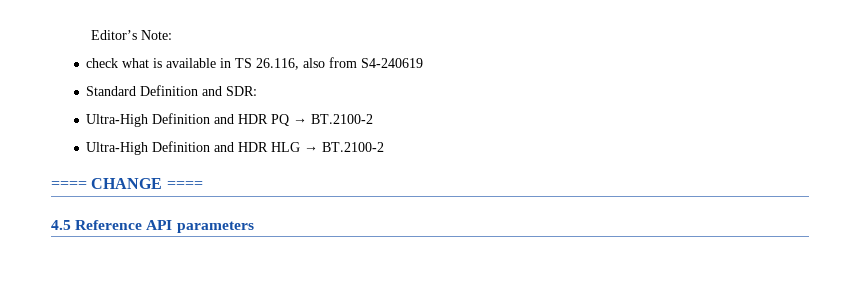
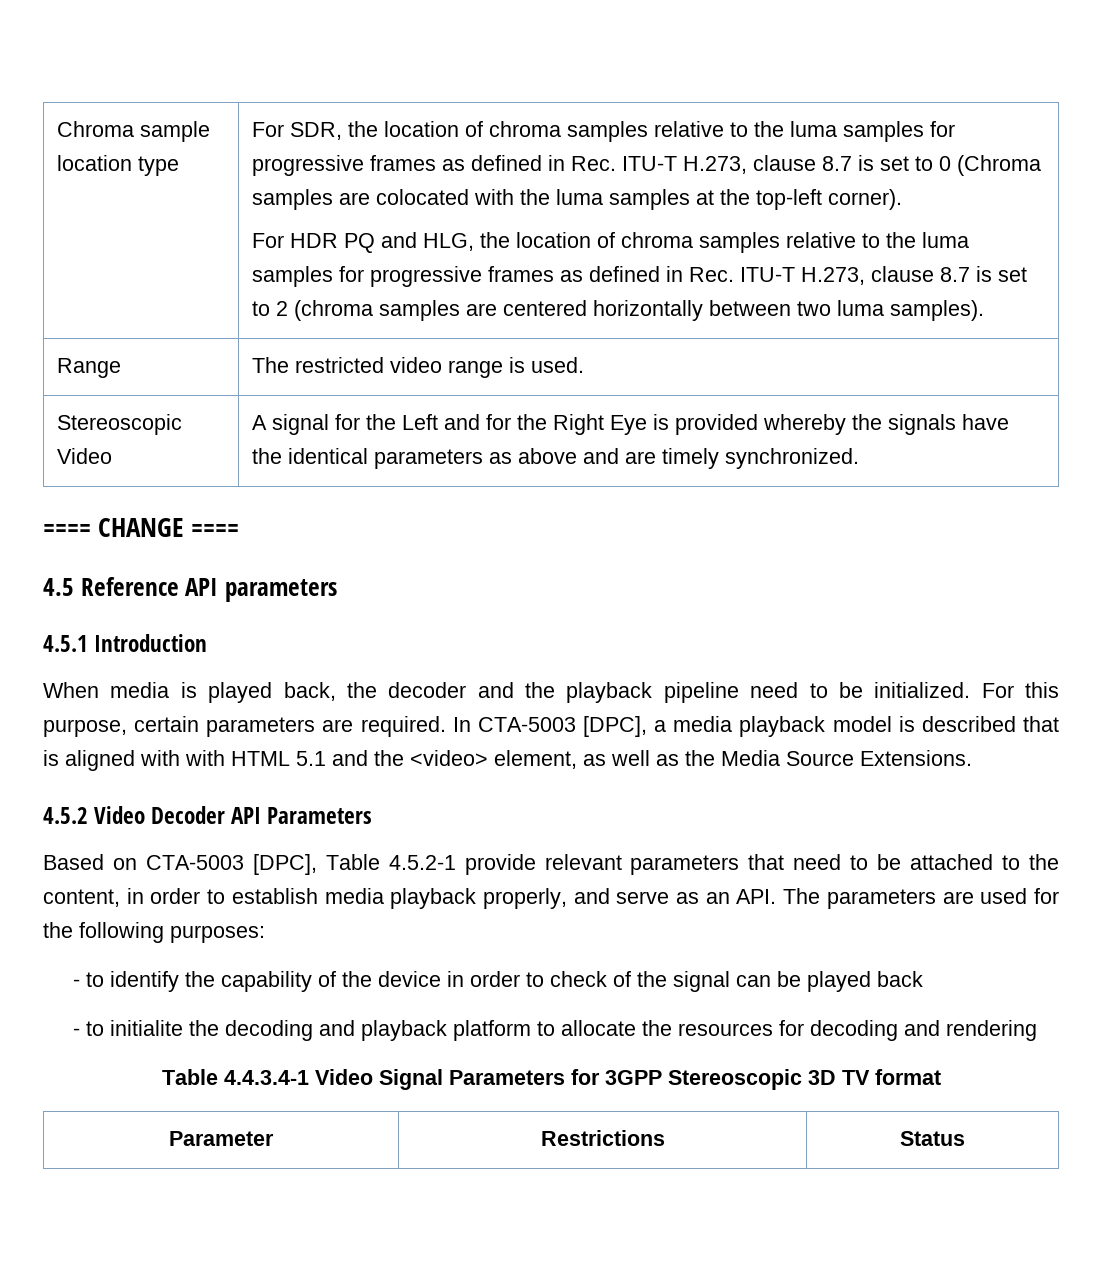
[90,30,172,40] [86,57,424,70] [86,85,258,96] [86,113,374,127] [86,141,385,155] Editor’s Note: // check what is available in TS 26.116, also from S4-240619 // Standard Definition and SDR: // Ultra-High Definition and HDR PQ → BT.2100-2 // Ultra-High Definition and HDR HLG → BT.2100-2 -> [57,121,211,142] [57,155,180,176] [252,121,956,142] [252,155,1042,176] [252,189,903,210] [252,232,970,253] [252,266,1028,287] [252,300,985,321] [57,358,122,378] [252,357,585,378] [57,414,183,435] [57,448,113,464] [252,414,1010,435] [252,448,860,469] Chroma sample location type | For SDR, the location of chroma samples relative to the luma samples for progressive frames as defined in Rec. ITU-T H.273, clause 8.7 is set to 0 (Chroma samples are colocated with the luma samples at the top-left corner). // For HDR PQ and HLG, the location of chroma samples relative to the luma samples for progressive frames as defined in Rec. ITU-T H.273, clause 8.7 is set to 2 (chroma samples are centered horizontally between two luma samples). // Range | The restricted video range is used. // Stereoscopic Video | A signal for the Left and for the Right Eye is provided whereby the signals have the identical parameters as above and are timely synchronized.
(254, 227) none -> [43,634,208,652] [43,682,1059,703] [43,716,1059,737] [43,750,972,771] [43,806,373,824] [43,854,1059,875] [43,888,1060,909] [43,922,265,943] [73,971,924,992] [73,1020,1038,1041] [161,1069,941,1090] [169,1131,274,1146] [540,1130,665,1146] [900,1131,965,1146] // 4.5.1 Introduction // When media is played back, the decoder and the playback pipeline need to be initialized. For this purpose, certain parameters are required. In CTA-5003 [DPC], a media playback model is described that is aligned with with HTML 5.1 and the <video> element, as well as the Media Source Extensions. // 4.5.2 Video Decoder API Parameters // Based on CTA-5003 [DPC], Table 4.5.2-1 provide relevant parameters that need to be attached to the content, in order to establish media playback properly, and serve as an API. The parameters are used for the following purposes: // - to identify the capability of the device in order to check of the signal can be played back // - to initialite the decoding and playback platform to allocate the resources for decoding and rendering // Table 4.4.3.4-1 Video Signal Parameters for 3GPP Stereoscopic 3D TV format // Parameter | Restrictions | Status

